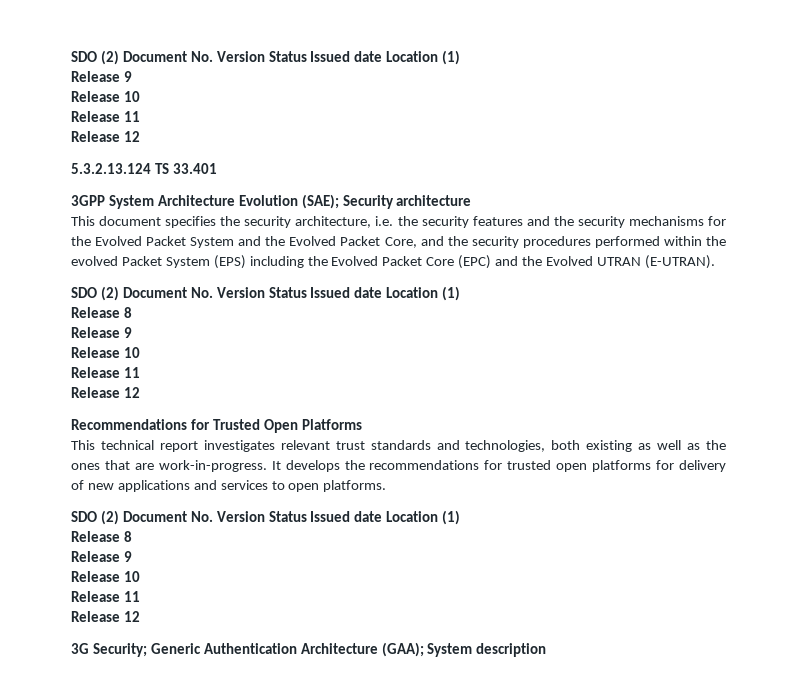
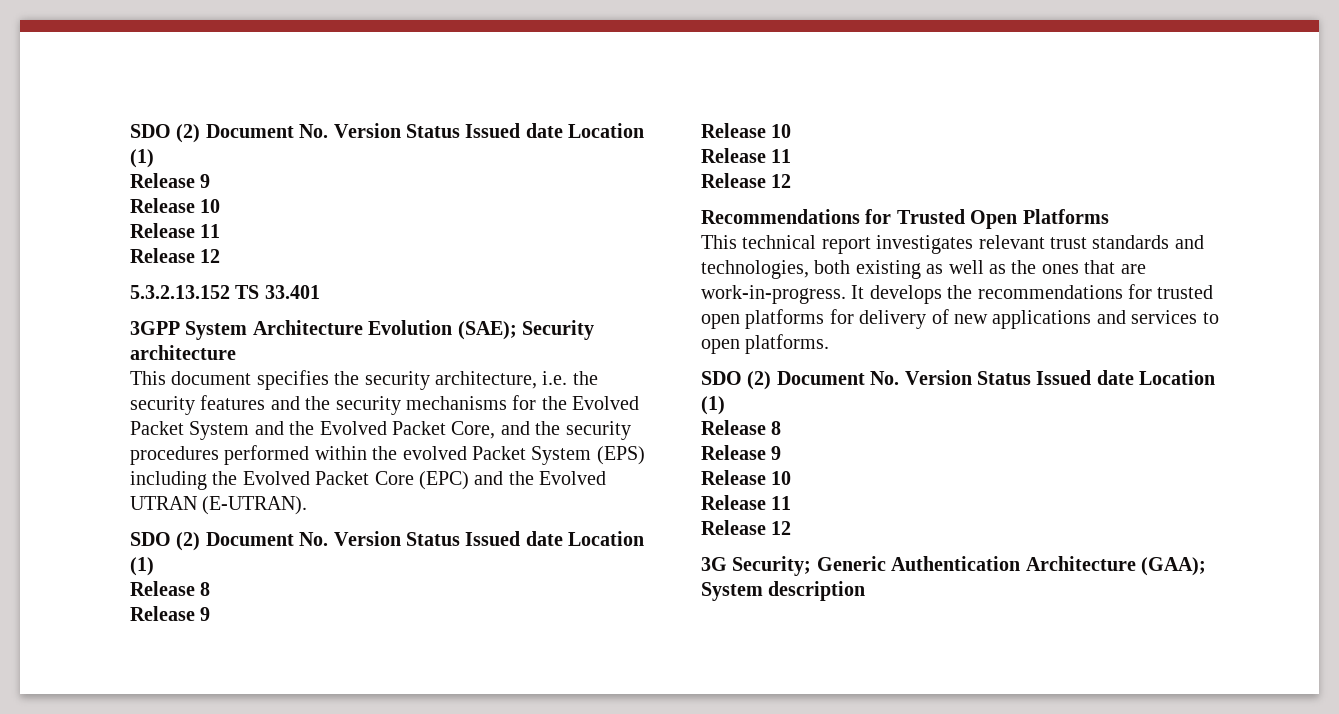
[71,163,151,174] 5.3.2.13.124 -> [130,285,230,299] 5.3.2.13.152

